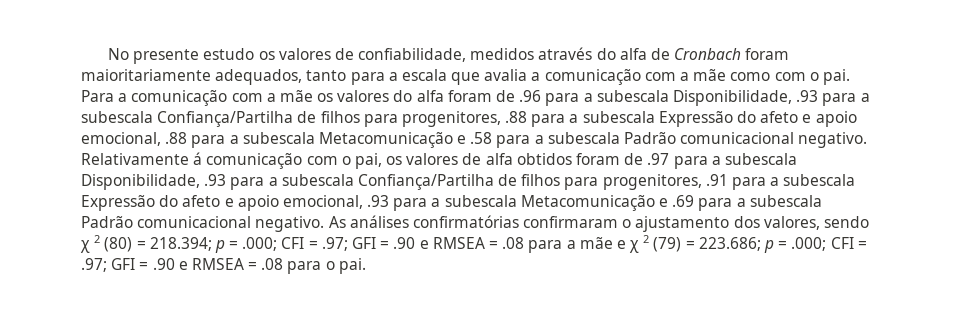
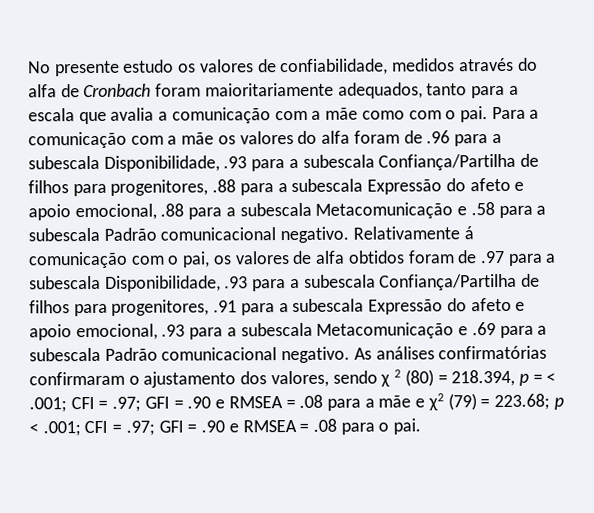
[149,237,278,253] 218.394; p = .000; -> [451,369,557,387] [29,397,67,413] 218.394, p = < .001;
[629,235,827,253] χ 2 (79) = 223.686; p = .000; -> [427,393,564,411] [29,421,81,437] χ2 (79) = 223.68; p < .001;

